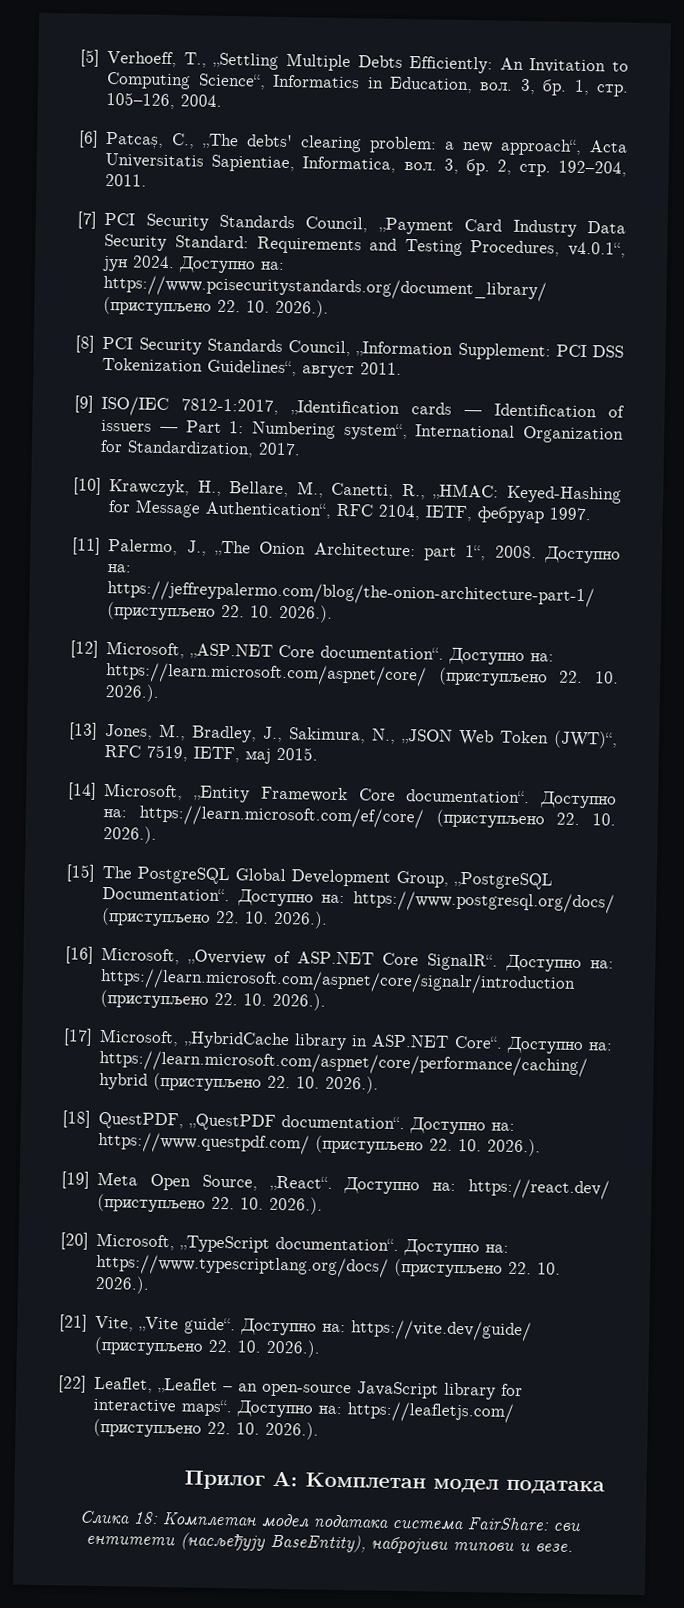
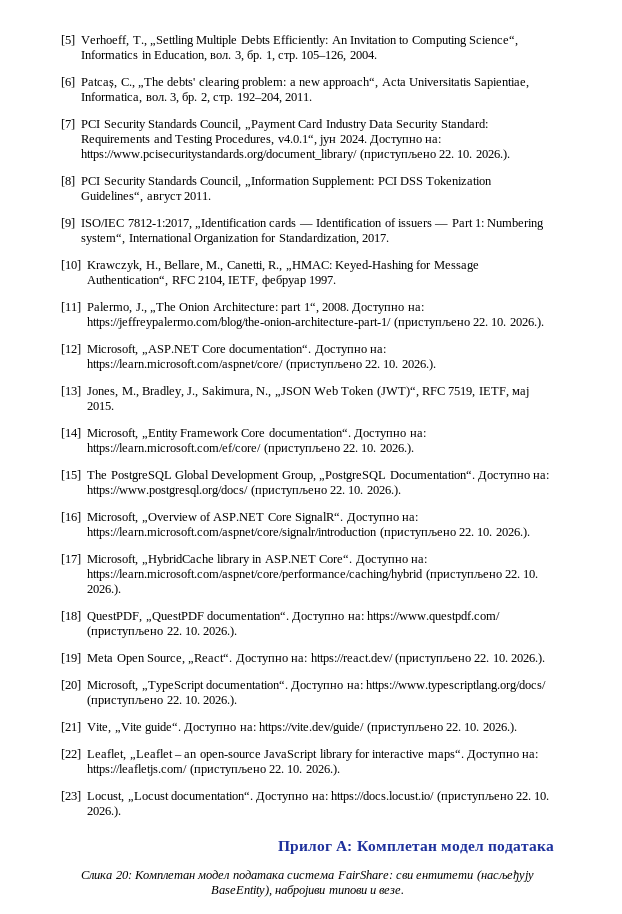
(320, 1430) none -> [61,791,550,803] [87,806,122,818] // [23] Locust, „Locust documentation“. Доступно на: https://docs.locust.io/ (приступљено 22. 10. 2026.).
[133,1511,159,1525] 18: -> [115,871,132,879] 20:

